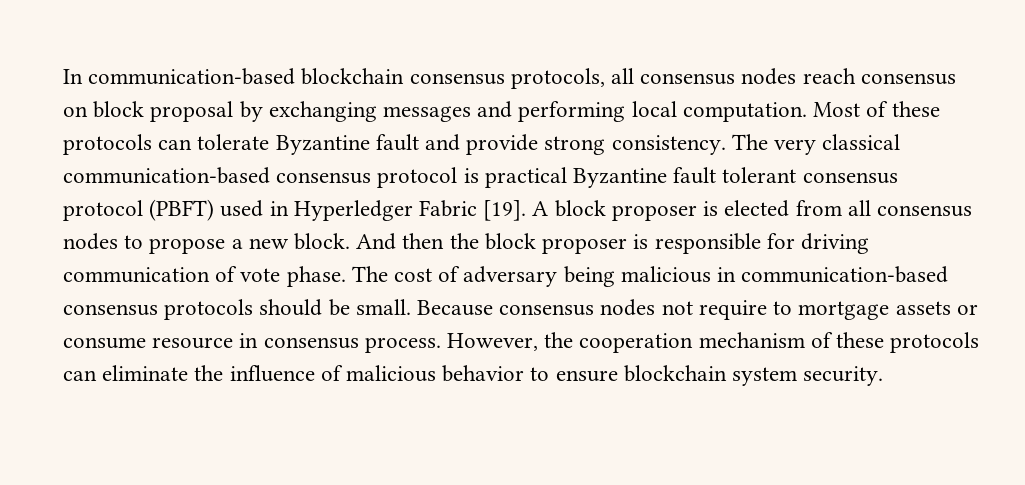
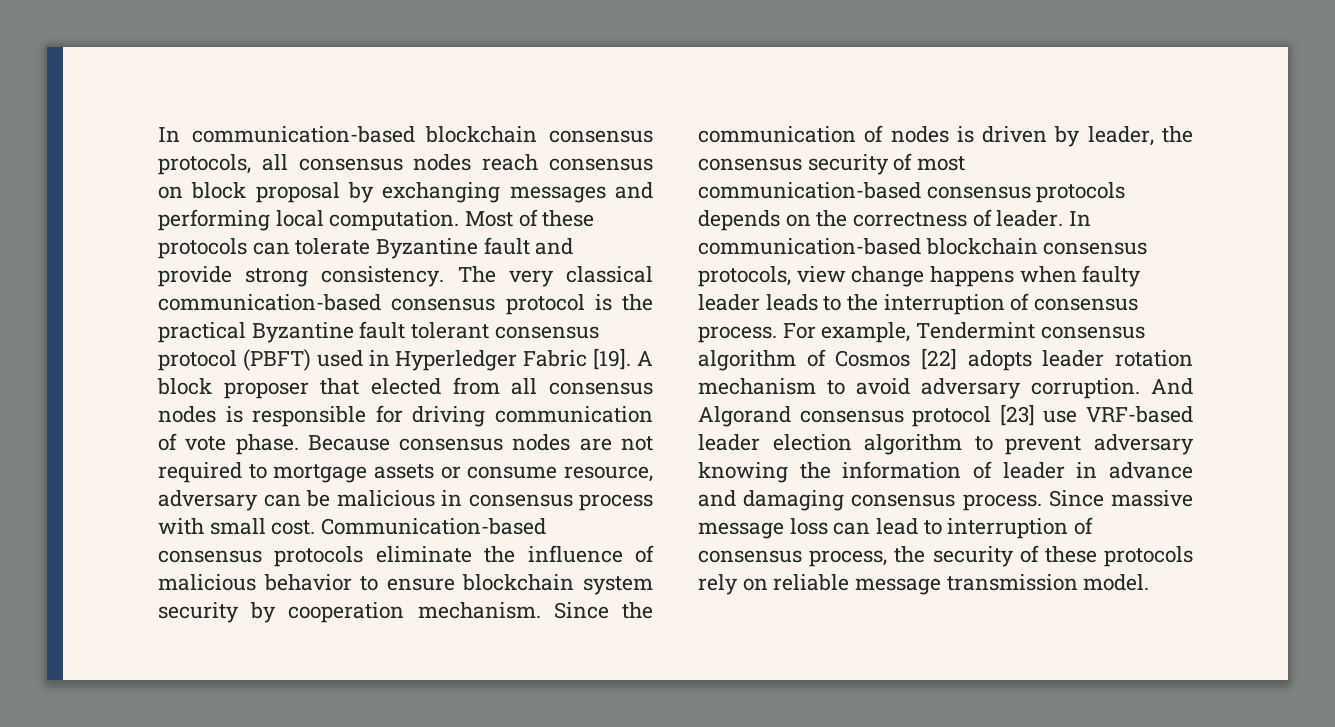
(479, 175) none -> [622,294,653,311] the
[703,201,719,216] is -> [320,378,360,395] that
[124,233,628,254] to propose a new block. And then the block proposer -> (216, 414) none
[351,266,949,287] [63,299,767,320] The cost of adversary being malicious in communication-based consensus protocols should be small. Because consensus nodes not require -> [307,434,653,451] [158,462,242,483] Because consensus nodes are not required
[152,332,980,353] [63,370,97,381] resource in consensus process. However, the cooperation mechanism of these protocols can -> [564,466,653,482] [158,490,653,511] [158,518,547,535] [158,546,364,567] resource, adversary can be malicious in consensus process with small cost. Communication-based consensus protocols
[803,366,884,386] security. -> [158,602,653,623] [698,125,1193,147] [698,153,966,175] [698,182,1126,203] [698,209,1092,231] [698,238,1148,255] [698,265,1142,287] [698,293,1139,315] [698,322,1145,343] [698,348,1193,371] [698,378,1193,399] [698,404,1193,427] [698,434,1194,455] [698,461,1193,483] [698,490,1193,511] [698,517,1094,539] [698,545,1193,567] [698,574,1150,595] security by cooperation mechanism. Since the communication of nodes is driven by leader, the consensus security of most communication-based consensus protocols depends on the correctness of leader. In communication-based blockchain consensus protocols, view change happens when faulty leader leads to the interruption of consensus process. For example, Tendermint consensus algorithm of Cosmos [22] adopts leader rotation mechanism to avoid adversary corruption. And Algorand consensus protocol [23] use VRF-based leader election algorithm to prevent adversary knowing the information of leader in advance and damaging consensus process. Since massive message loss can lead to interruption of consensus process, the security of these protocols rely on reliable message transmission model.

